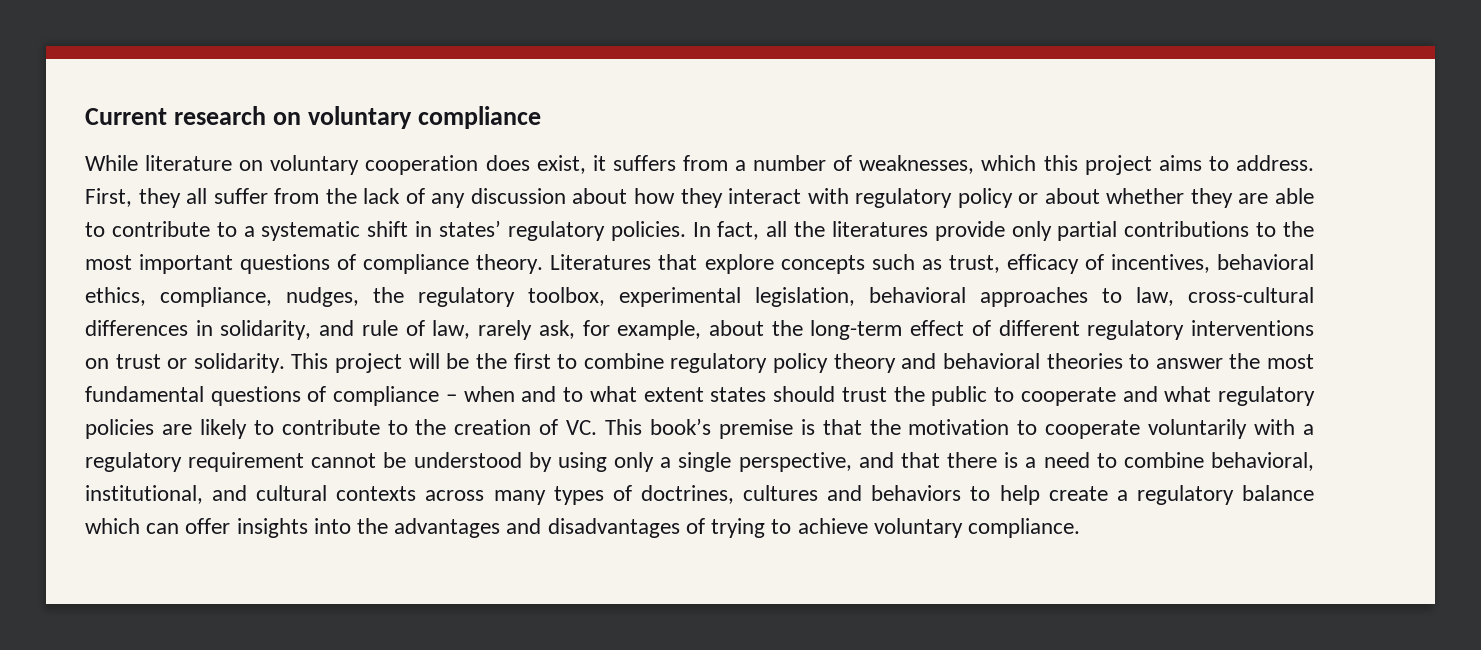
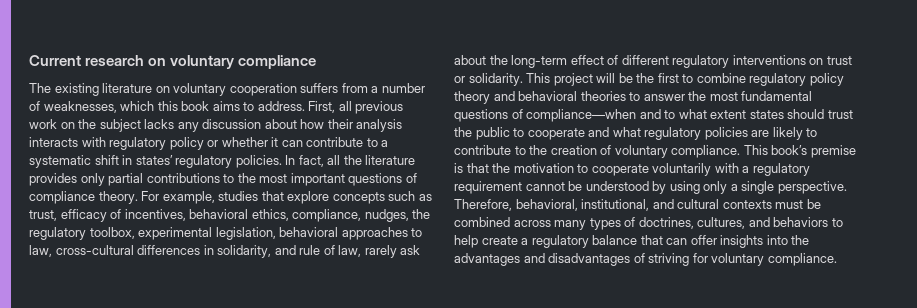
[85,155,138,171] While -> [29,83,99,96] The existing
[485,155,606,174] does exist, it -> (297, 89) none
[1084,155,1152,175] project -> [181,101,210,111] book
[138,188,425,208] they all suffer from the lack of -> [338,101,404,114] [29,119,175,132] all previous work on the subject lacks
[680,188,802,208] they interact -> [327,119,403,132] [29,137,78,147] their analysis interacts
[1044,188,1314,208] [85,222,105,237] about whether they are able to -> [221,137,303,147] whether it can
[831,221,1005,241] literatures provide -> [365,155,416,165] [29,173,77,186] literature provides
[550,254,652,270] Literatures -> [141,191,259,204] For example, studies
[538,320,702,340] ask, for example, -> [400,245,421,255] ask
[333,386,515,406] compliance – when -> [526,109,637,122] compliance—when
[566,420,598,435] VC. -> [614,145,741,158] voluntary compliance.
[738,452,1204,472] perspective, and that there is a need to combine -> [777,181,847,194] [454,199,512,211] perspective. Therefore,
(417, 493) none -> [775,199,821,209] [454,217,510,227] must be combined
[743,485,819,501] cultures -> [697,217,746,229] cultures,
[85,518,140,534] which -> [640,235,663,245] that
[711,518,868,538] trying to achieve -> [648,253,708,266] striving for

